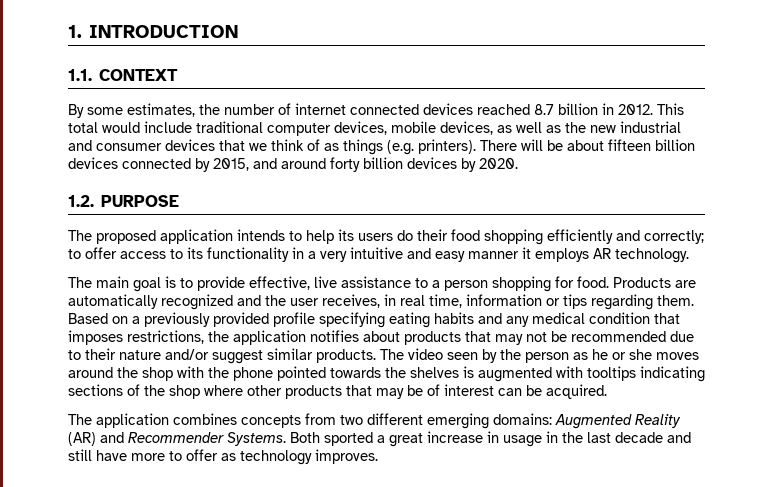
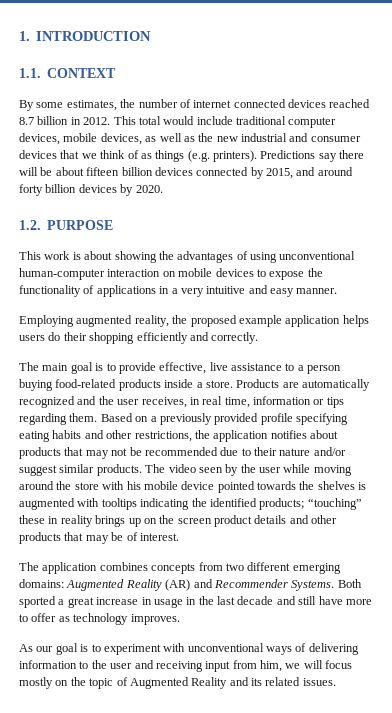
[480,140,517,151] There -> [260,150,365,162] Predictions say there
[68,229,704,245] [68,247,289,262] The proposed application intends to help its users do their food shopping efficiently and correctly; to offer access to its functionality -> [19,251,356,263] [19,268,323,280] [19,285,156,297] This work is about showing the advantages of using unconventional human-computer interaction on mobile devices to expose the functionality of applications
[468,247,689,263] manner it employs AR technology. -> [296,288,338,294] [19,315,369,327] [19,332,259,344] manner. // Employing augmented reality, the proposed example application helps users do their shopping efficiently and correctly.
[492,276,609,292] shopping for food. -> [19,379,233,391] buying food-related products inside a store.
[506,312,680,327] [68,330,123,345] any medical condition that imposes -> [106,430,133,439] other
[525,349,699,363] [68,366,273,381] person as he or she moves around the shop with the phone -> [259,464,352,476] [19,481,215,490] user while moving around the store with his mobile device
[68,384,243,399] sections of the shop where -> [191,498,362,510] [19,515,309,527] the identified products; “touching” these in reality brings up on the screen product details and
[444,384,607,399] interest can be acquired. -> [139,533,179,541] interest.
(378, 456) none -> [19,643,359,655] [19,660,353,672] [19,677,336,689] // As our goal is to experiment with unconventional ways of delivering information to the user and receiving input from him, we will focus mostly on the topic of Augmented Reality and its related issues.

